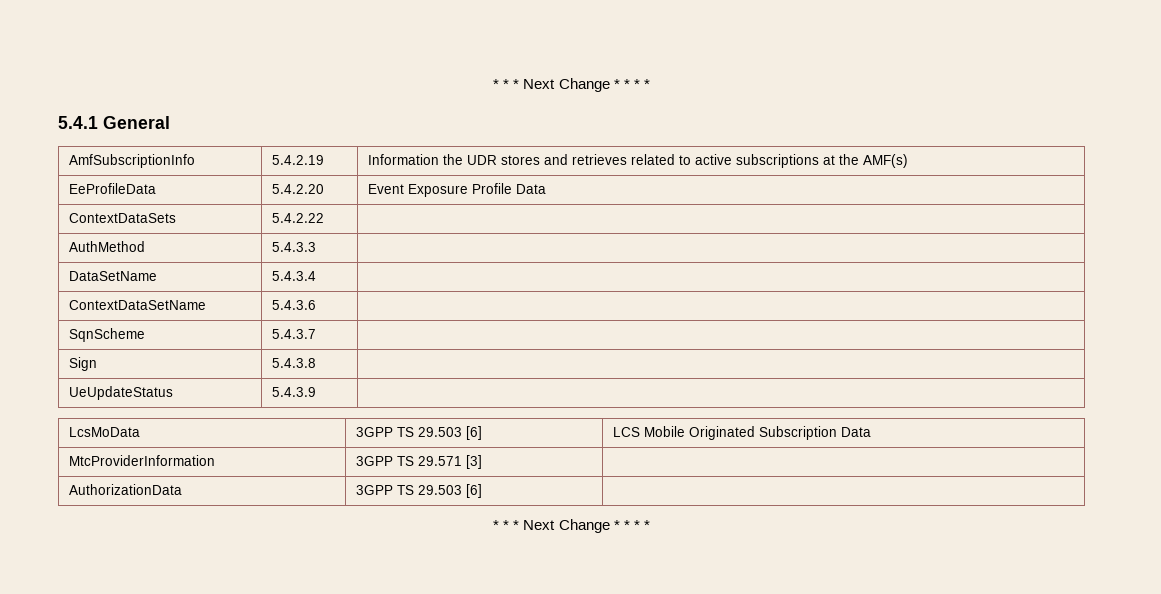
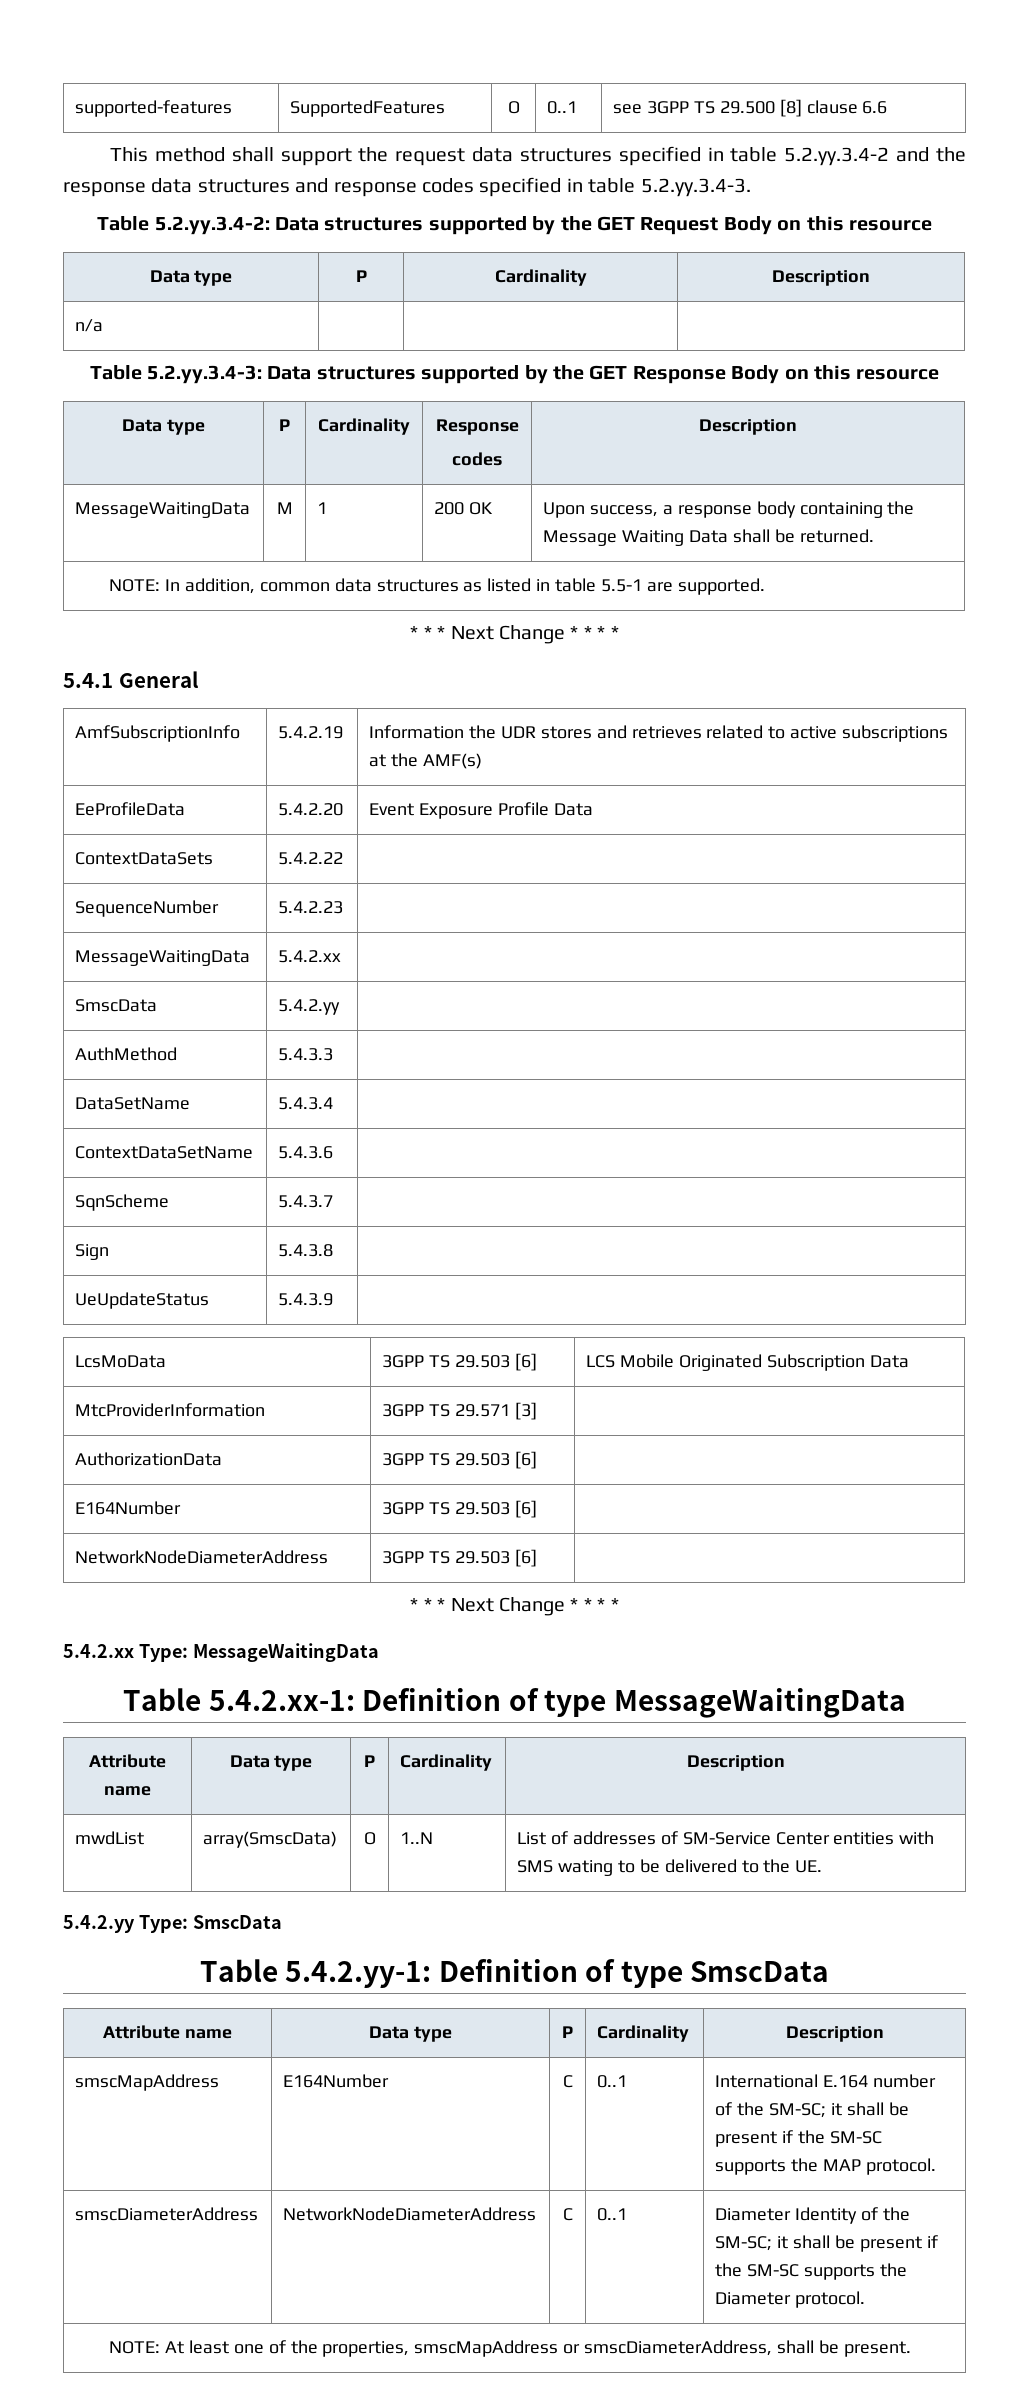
(493, 84) none -> [75,100,233,117] [290,100,446,117] [507,101,520,114] [547,101,578,114] [613,99,888,117] [110,146,967,166] [63,177,751,197] [97,216,932,235] [149,270,233,286] [355,270,367,282] [494,269,587,286] [772,270,871,286] [75,319,104,332] [89,365,940,384] [122,419,205,435] [279,419,290,431] [318,418,410,435] [435,419,519,435] [452,452,502,466] [699,419,798,435] [75,502,251,518] [276,502,293,514] [317,502,328,514] [434,502,494,515] [543,501,915,518] [543,529,874,546] [109,578,765,595] supported-features | SupportedFeatures | O | 0..1 | see 3GPP TS 29.500 [8] clause 6.6 // This method shall support the request data structures specified in table 5.2.yy.3.4-2 and the response data structures and response codes specified in table 5.2.yy.3.4-3. // Table 5.2.yy.3.4-2: Data structures supported by the GET Request Body on this resource // Data type | P | Cardinality | Description // n/a | | | // Table 5.2.yy.3.4-3: Data structures supported by the GET Response Body on this resource // Data type | P | Cardinality | Response // codes | Description // MessageWaitingData | M | 1 | 200 OK | Upon success, a response body containing the Message Waiting Data shall be returned. // NOTE: In addition, common data structures as listed in table 5.5-1 are supported. //
(325, 218) none -> [75,900,220,917] [278,901,344,914] [75,950,251,966] [278,950,342,963] [75,999,158,1012] [278,999,341,1015] // SequenceNumber | 5.4.2.23 | // MessageWaitingData | 5.4.2.xx | // SmscData | 5.4.2.yy |
[493,519,650,533] // * * * Next Change * * * * -> [75,1501,182,1515] [382,1500,537,1518] [75,1550,329,1564] [382,1549,537,1567] [410,1597,619,1616] [63,1643,379,1662] [123,1688,906,1718] [89,1754,166,1768] [104,1786,151,1796] [229,1755,313,1771] [364,1755,375,1767] [400,1754,493,1771] [686,1755,785,1771] [75,1831,145,1845] [203,1831,338,1848] [363,1832,376,1845] [400,1832,434,1844] [517,1831,935,1845] [517,1859,823,1876] [63,1915,282,1933] [199,1959,830,1988] [103,2025,232,2039] [369,2026,452,2042] [562,2026,573,2038] [597,2025,690,2042] [785,2026,884,2042] [75,2074,220,2091] [283,2074,390,2088] [562,2075,573,2088] [597,2075,628,2088] [715,2074,937,2088] [715,2102,909,2118] [715,2130,882,2147] [715,2158,936,2175] [75,2207,259,2221] [283,2207,537,2221] [562,2208,573,2221] [597,2208,628,2221] [715,2207,910,2224] [715,2235,938,2252] [715,2263,907,2280] [715,2291,866,2308] [109,2340,911,2357] // E164Number | 3GPP TS 29.503 [6] | // NetworkNodeDiameterAddress | 3GPP TS 29.503 [6] | // * * * Next Change * * * * // 5.4.2.xx Type: MessageWaitingData // Table 5.4.2.xx-1: Definition of type MessageWaitingData // Attribute name | Data type | P | Cardinality | Description // mwdList | array(SmscData) | O | 1..N | List of addresses of SM-Service Center entities with SMS wating to be delivered to the UE. // 5.4.2.yy Type: SmscData // Table 5.4.2.yy-1: Definition of type SmscData // Attribute name | Data type | P | Cardinality | Description // smscMapAddress | E164Number | C | 0..1 | International E.164 number of the SM-SC; it shall be present if the SM-SC supports the MAP protocol. // smscDiameterAddress | NetworkNodeDiameterAddress | C | 0..1 | Diameter Identity of the SM-SC; it shall be present if the SM-SC supports the Diameter protocol. // NOTE: At least one of the properties, smscMapAddress or smscDiameterAddress, shall be present.

